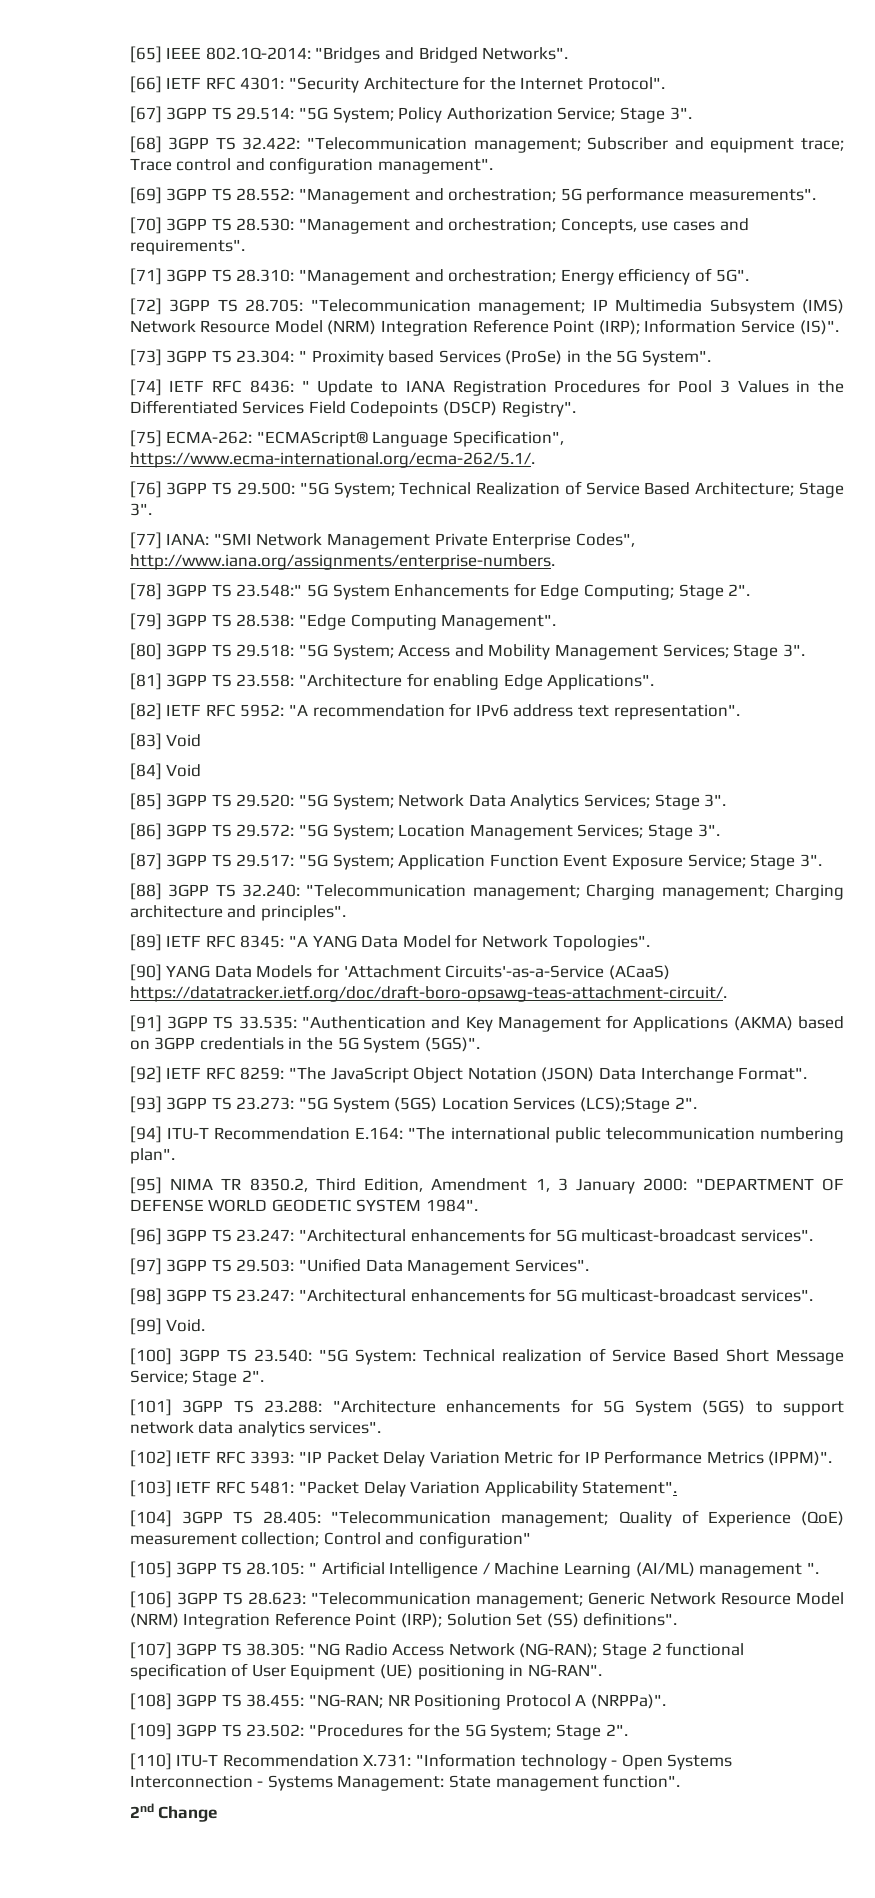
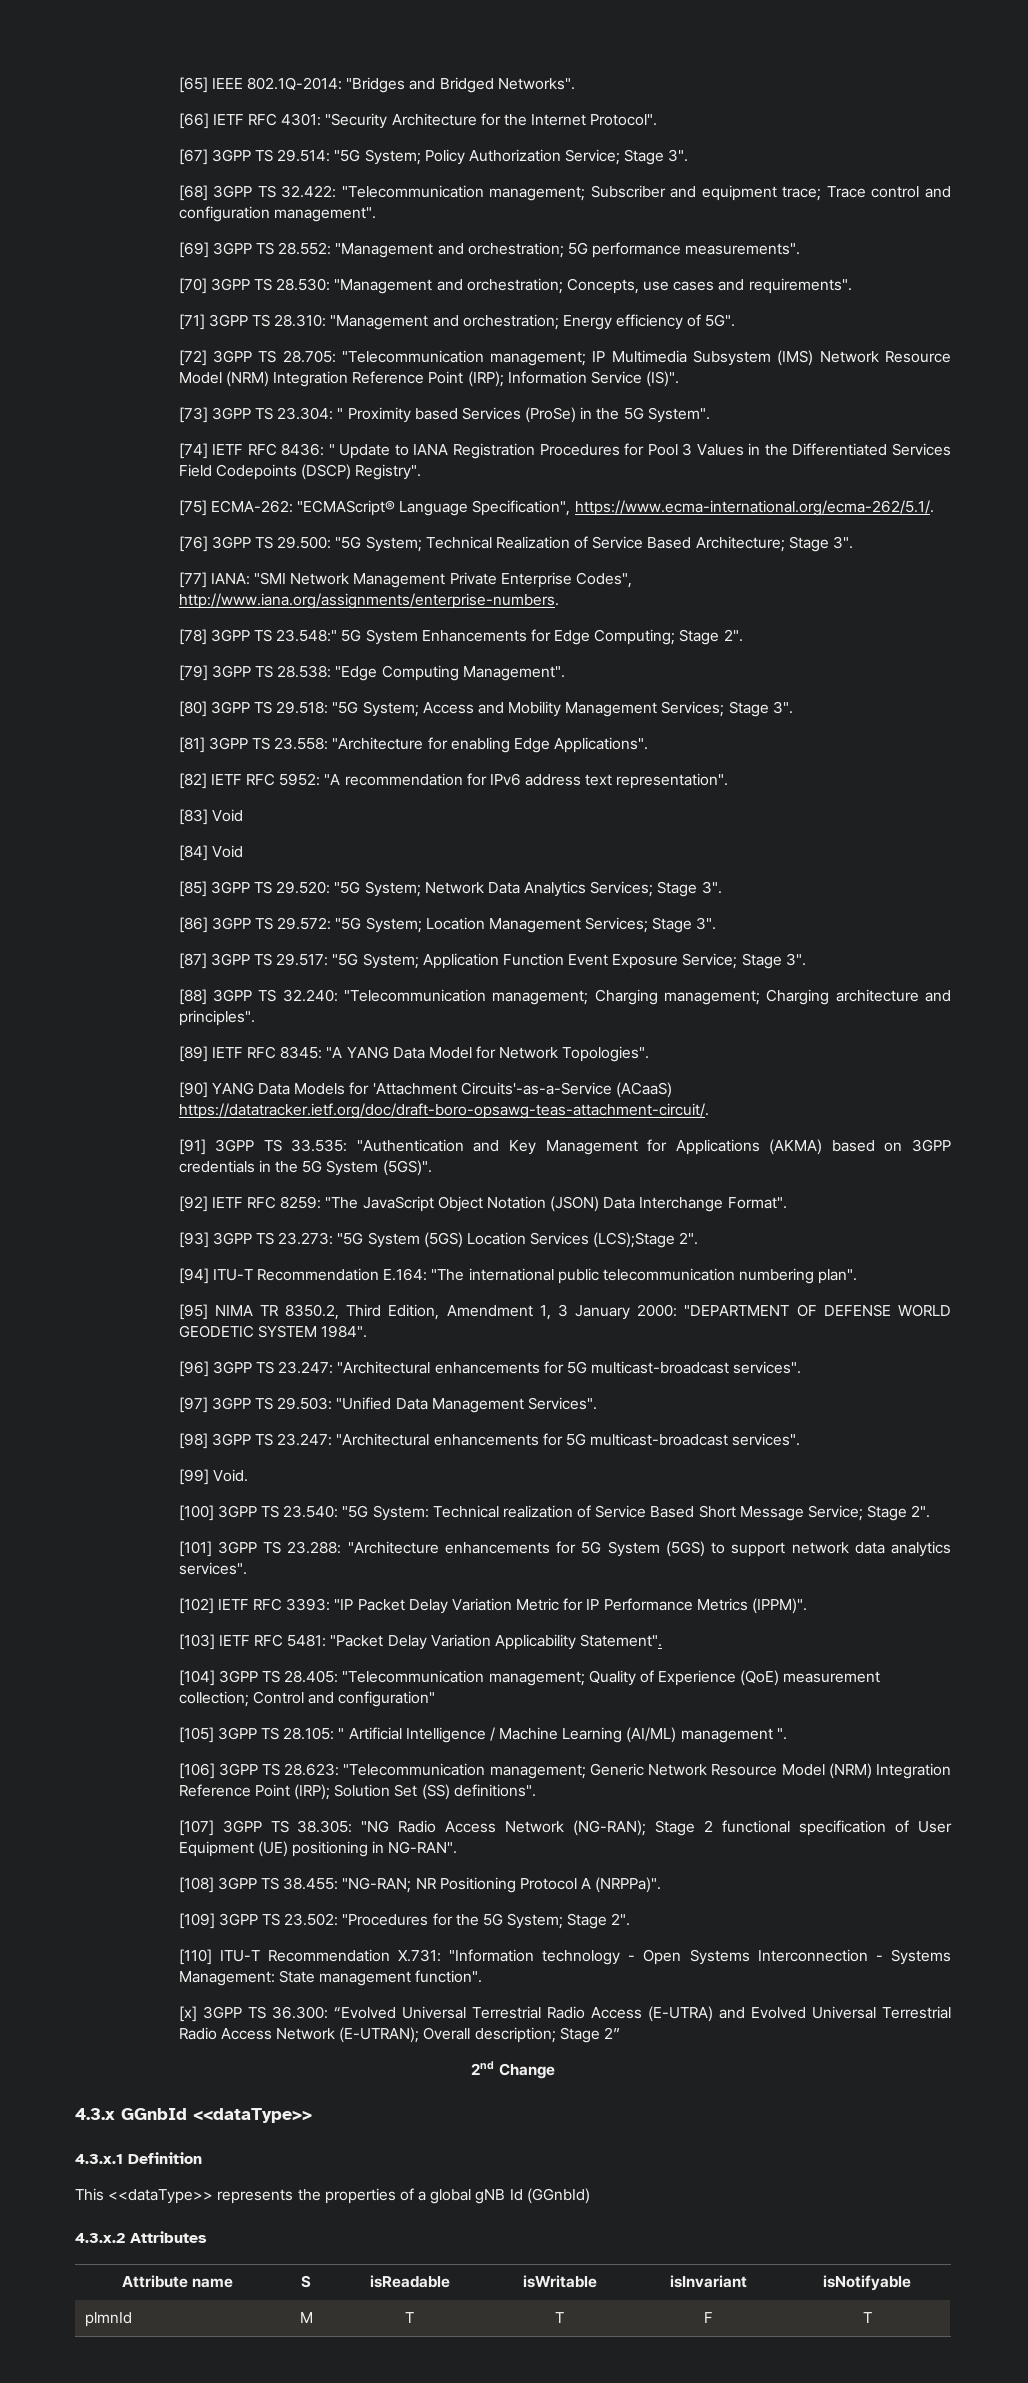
[129,1803,219,1822] 2nd Change -> [178,2006,951,2022] [178,2027,620,2043] [471,2061,555,2079] [75,2108,312,2123] [75,2152,202,2164] [75,2188,590,2204] [75,2231,207,2243] [121,2275,234,2288] [301,2275,311,2288] [369,2275,450,2288] [522,2275,597,2288] [669,2275,747,2288] [823,2275,911,2291] [85,2312,133,2327] [299,2312,313,2323] [405,2312,414,2323] [555,2312,564,2323] [703,2312,713,2323] [862,2312,872,2323] [x] 3GPP TS 36.300: “Evolved Universal Terrestrial Radio Access (E-UTRA) and Evolved Universal Terrestrial Radio Access Network (E-UTRAN); Overall description; Stage 2” // 2nd Change // 4.3.x GGnbId <<dataType>> // 4.3.x.1 Definition // This <<dataType>> represents the properties of a global gNB Id (GGnbId) // 4.3.x.2 Attributes // Attribute name | S | isReadable | isWritable | isInvariant | isNotifyable // plmnId | M | T | T | F | T

